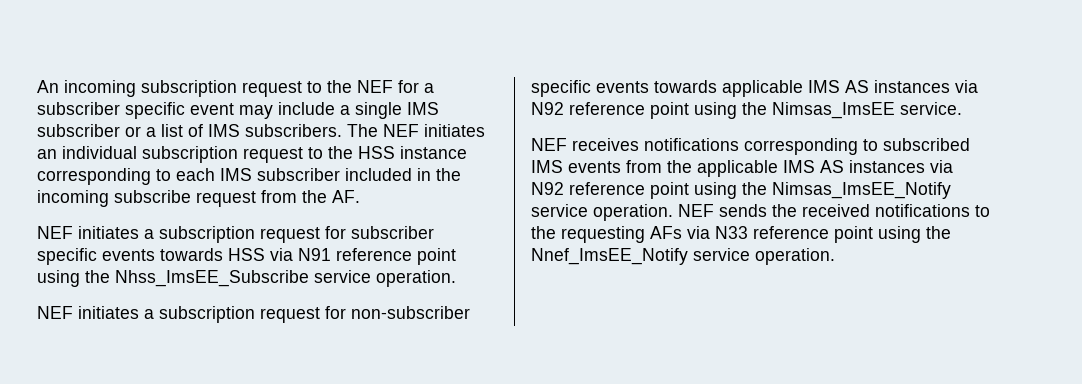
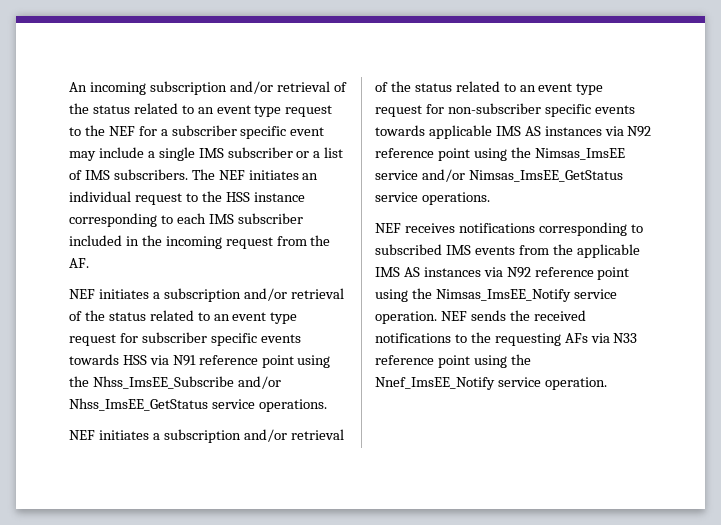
(237, 88) none -> [229,81,347,94] [69,103,282,117] and/or retrieval of the status related to an event type
[142,146,238,163] subscription -> (131, 196) none
[114,190,191,203] subscribe -> (222, 242) none
(255, 234) none -> [243,288,344,301] [69,310,298,324] and/or retrieval of the status related to an event type
[314,270,456,287] [37,306,255,323] service operation. // NEF initiates a subscription -> [237,376,281,389] [69,398,327,412] [69,429,344,443] [375,81,604,95] and/or Nhss_ImsEE_GetStatus service operations. // NEF initiates a subscription and/or retrieval of the status related to an event type
[900,102,962,115] service. -> [375,169,623,182] [375,192,490,205] service and/or Nimsas_ImsEE_GetStatus service operations.

